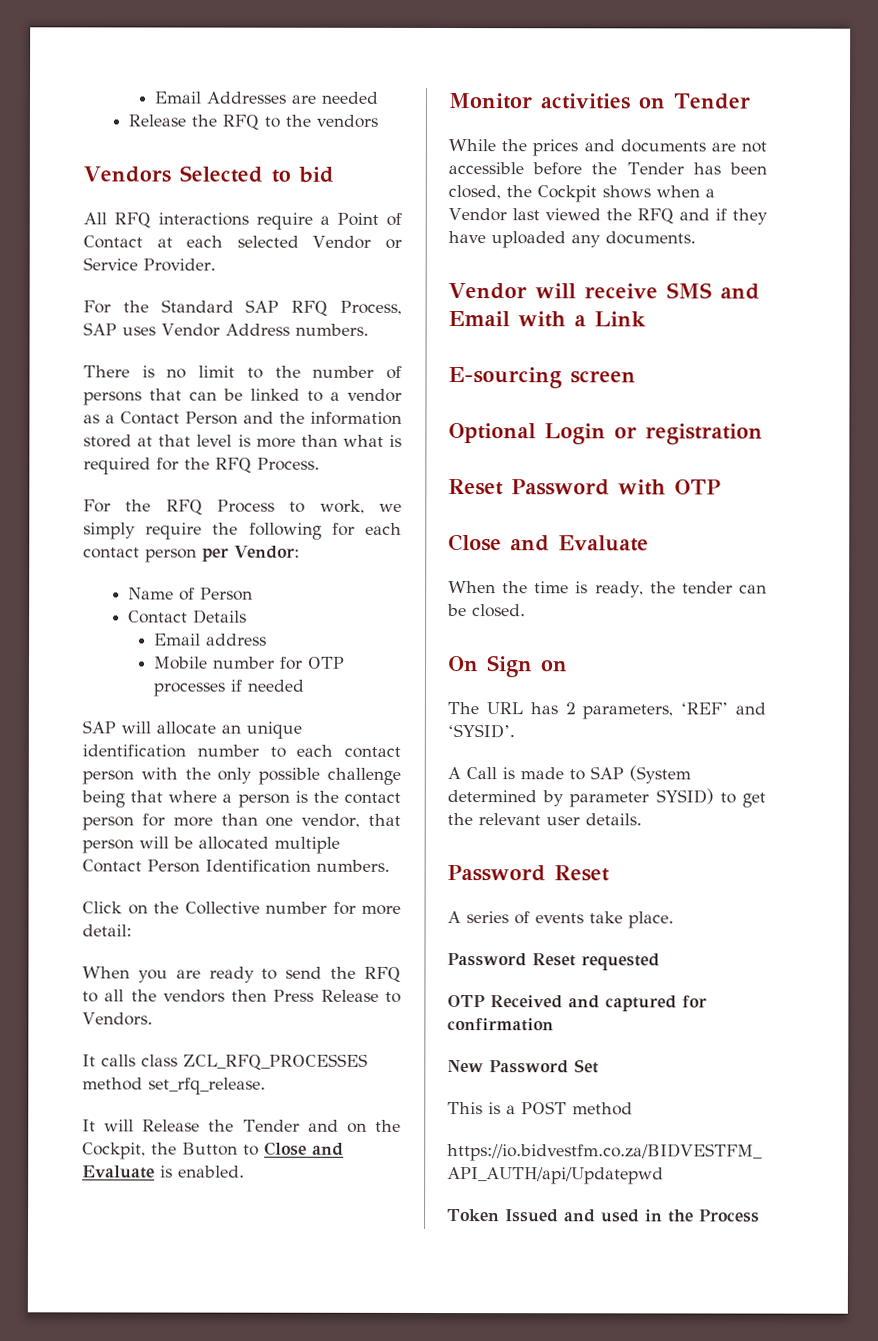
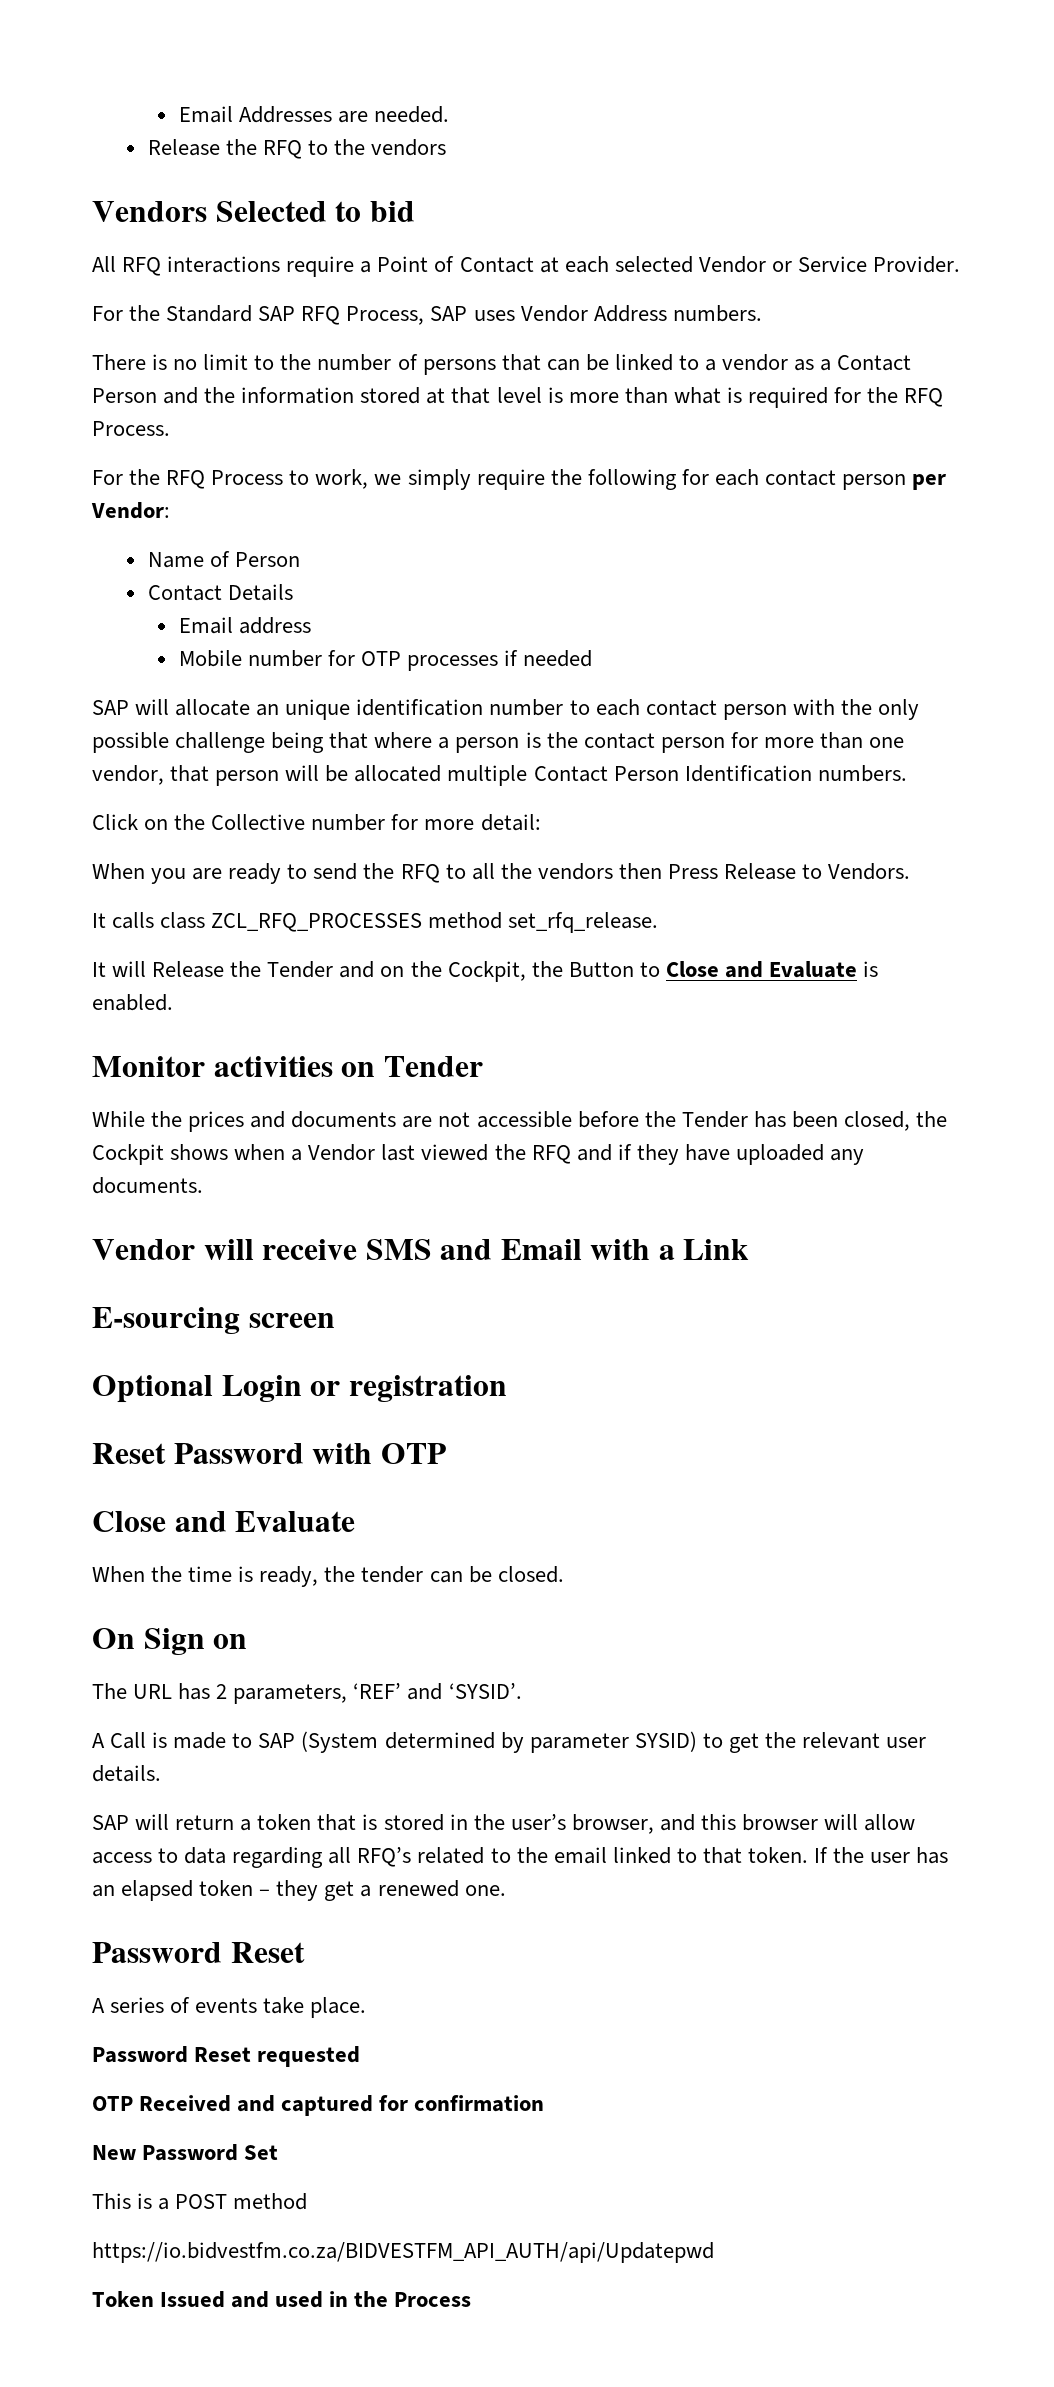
[321,91,380,104] needed -> [373,106,449,123] needed.
(642, 819) none -> [92,1814,916,1834] [92,1847,949,1868] [92,1880,506,1901] // SAP will return a token that is stored in the user’s browser, and this browser will allow access to data regarding all RFQ’s related to the email linked to that token. If the user has an elapsed token – they get a renewed one.

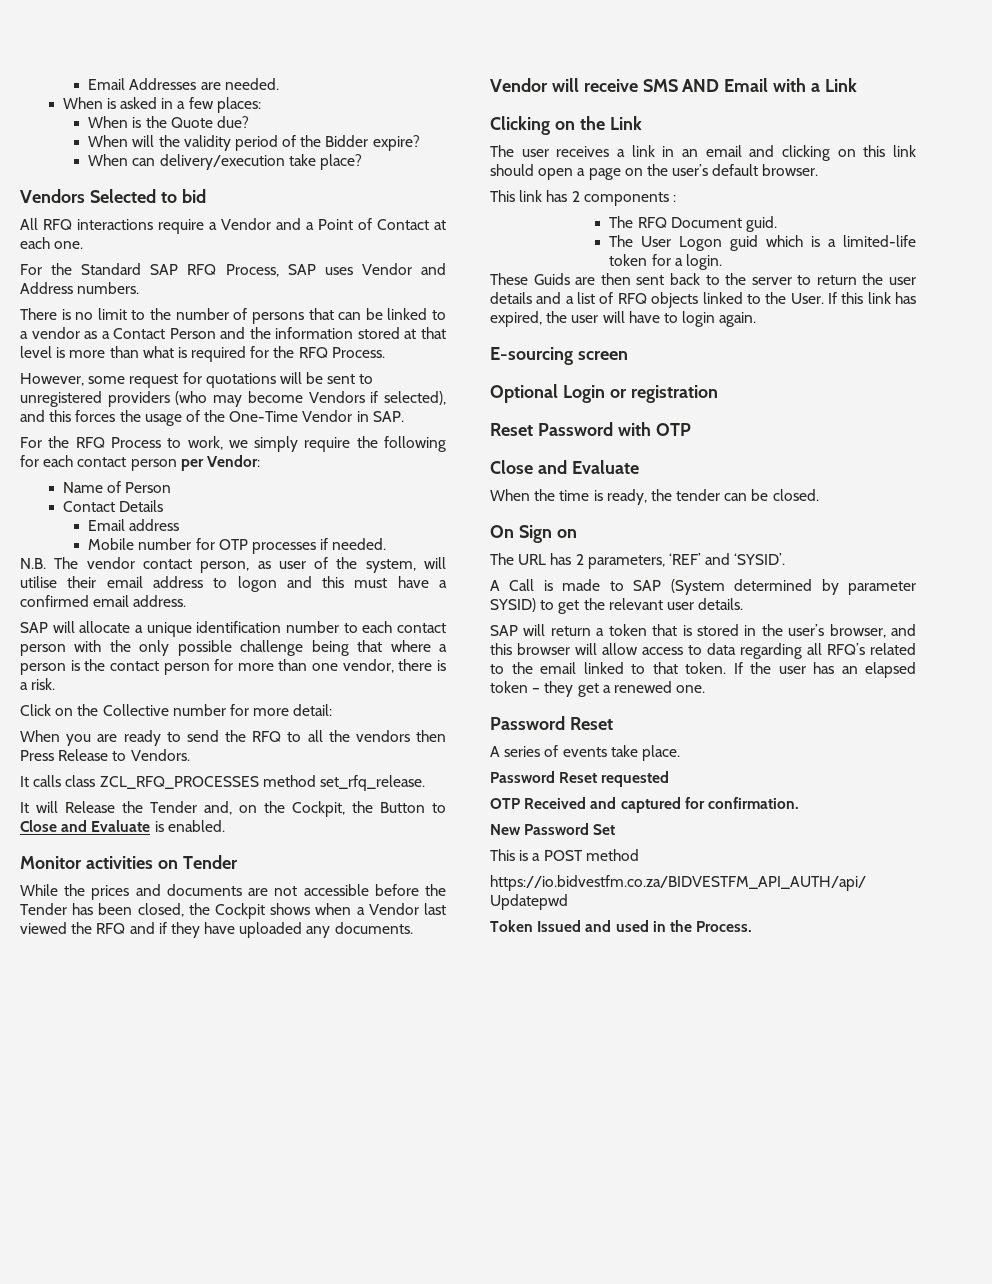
[147,139,447,159] Release the RFQ to the vendors -> [62,97,261,113] [88,116,249,128] [88,135,420,151] [88,154,362,170] When is asked in a few places: // When is the Quote due? // When will the validity period of the Bidder expire? // When can delivery/execution take place?
(372, 267) none -> [221,218,314,230] Vendor and a
[614,256,961,273] selected Vendor or Service Provider. -> [54,241,84,249] one.
(588, 313) none -> [420,263,446,275] and
(170, 428) none -> [20,372,374,388] [20,391,447,407] [20,410,404,426] // However, some request for quotations will be sent to unregistered providers (who may become Vendors if selected), and this forces the usage of the One-Time Vendor in SAP.
[523,650,593,667] needed -> [332,538,387,550] [20,557,447,573] [20,576,448,592] [20,595,187,607] needed. // N.B. The vendor contact person, as user of the system, will utilise their email address to logon and this must have a confirmed email address.
[256,704,280,716] an -> [135,625,143,633] a
[170,765,907,786] that person will be allocated multiple Contact Person Identification numbers. -> [398,659,446,671] [20,678,56,690] there is a risk.
[339,961,375,978] and -> [204,801,232,815] and,
[440,1239,493,1260] and -> [682,79,720,92] AND
(750, 1249) none -> [490,116,642,135] [490,145,916,161] [490,164,819,180] [490,190,676,206] [609,216,777,232] [609,235,916,251] [609,254,722,270] [490,273,916,285] [490,292,916,308] [490,311,757,327] // Clicking on the Link // The user receives a link in an email and clicking on this link should open a page on the user’s default browser. // This link has 2 components : // The RFQ Document guid. // The User Logon guid which is a limited-life token for a login. // These Guids are then sent back to the server to return the user details and a list of RFQ objects linked to the User. If this link has expired, the user will have to login again.
[414,2095,545,2112] confirmation -> [707,797,799,809] confirmation.
[394,2292,472,2307] Process -> [696,921,753,932] Process.

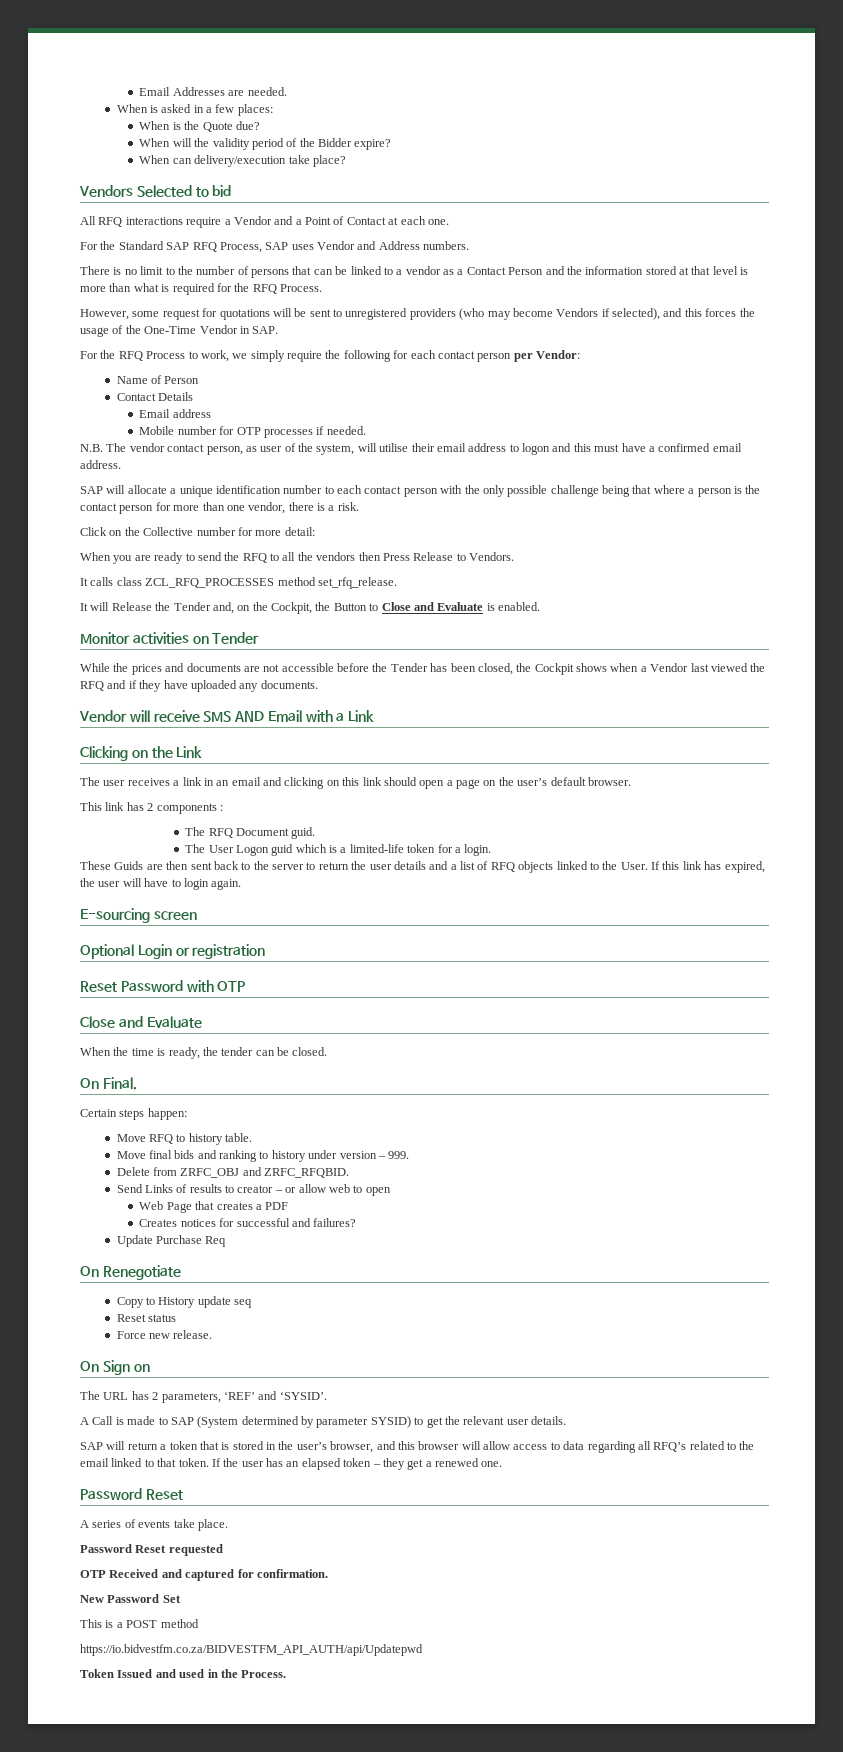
(819, 495) none -> [80,1077,137,1090] [80,1108,187,1120] [116,1133,253,1145] [116,1150,410,1162] [116,1167,350,1178] [116,1184,391,1196] [139,1201,289,1213] [139,1218,357,1227] [116,1235,227,1247] [80,1265,181,1280] [116,1296,253,1308] [116,1314,176,1322] [116,1330,213,1339] // On Final. // Certain steps happen: // Move RFQ to history table. // Move final bids and ranking to history under version – 999. // Delete from ZRFC_OBJ and ZRFC_RFQBID. // Send Links of results to creator – or allow web to open // Web Page that creates a PDF // Creates notices for successful and failures? // Update Purchase Req // On Renegotiate // Copy to History update seq // Reset status // Force new release.

